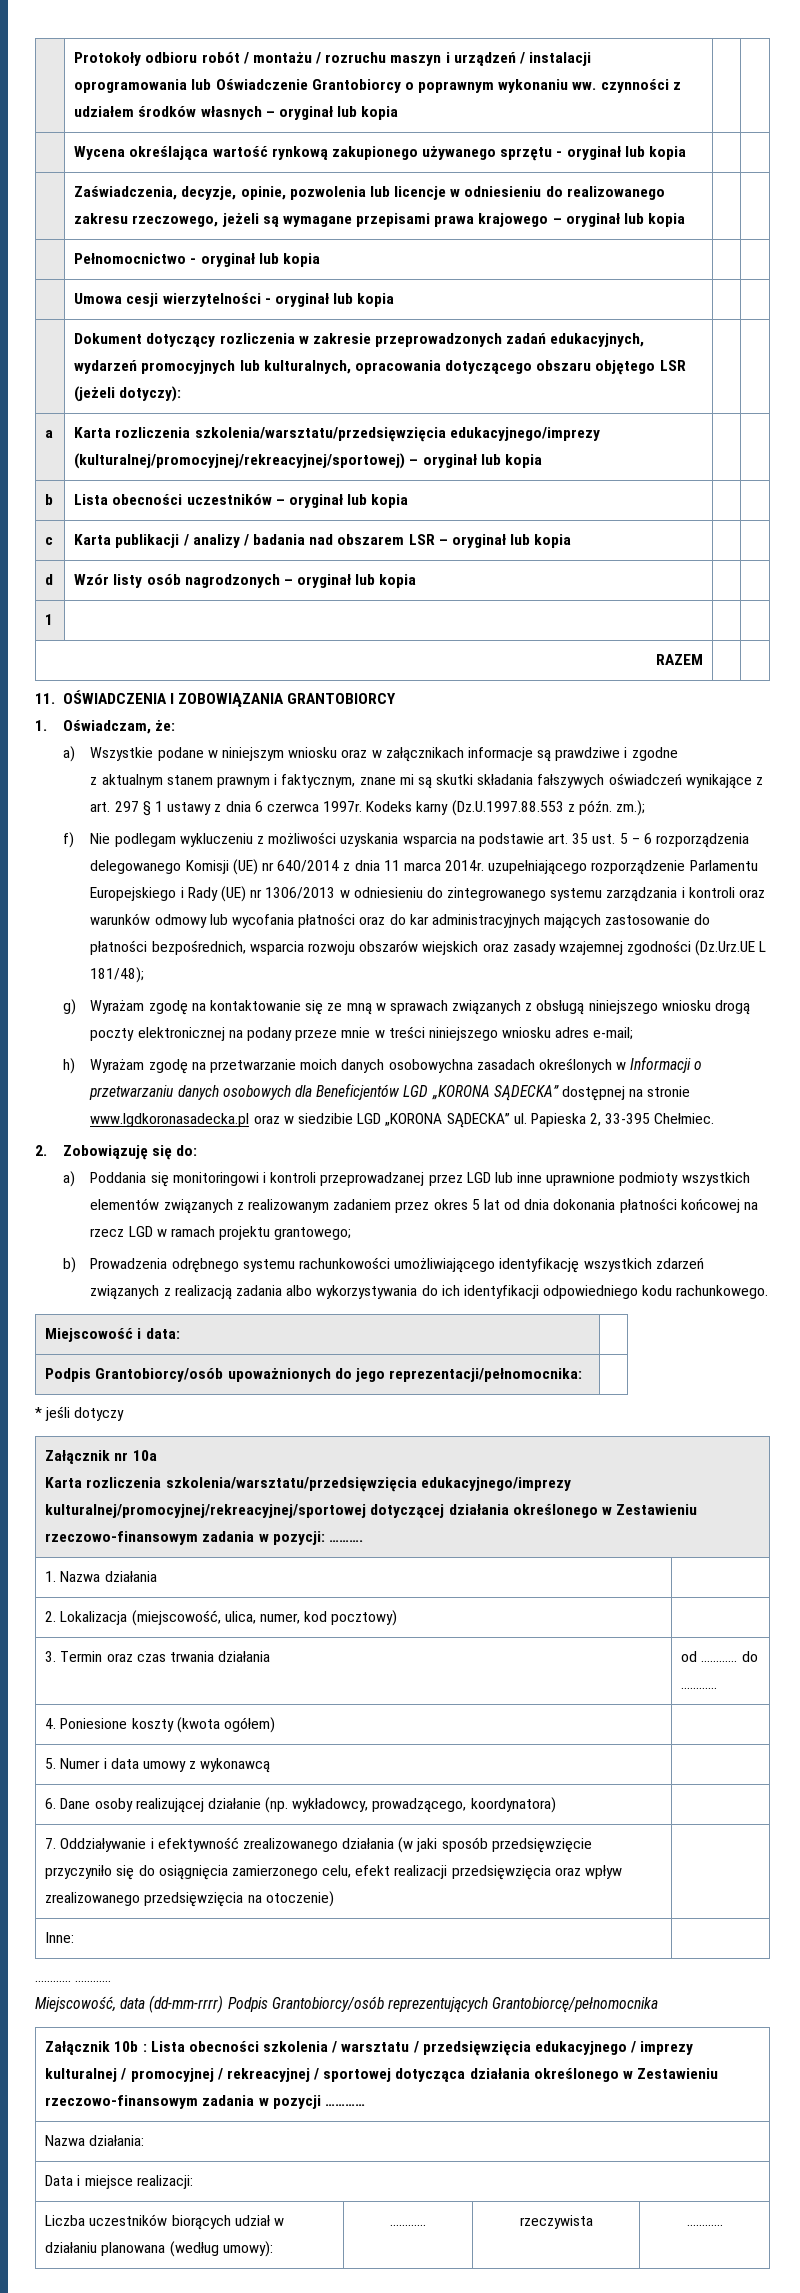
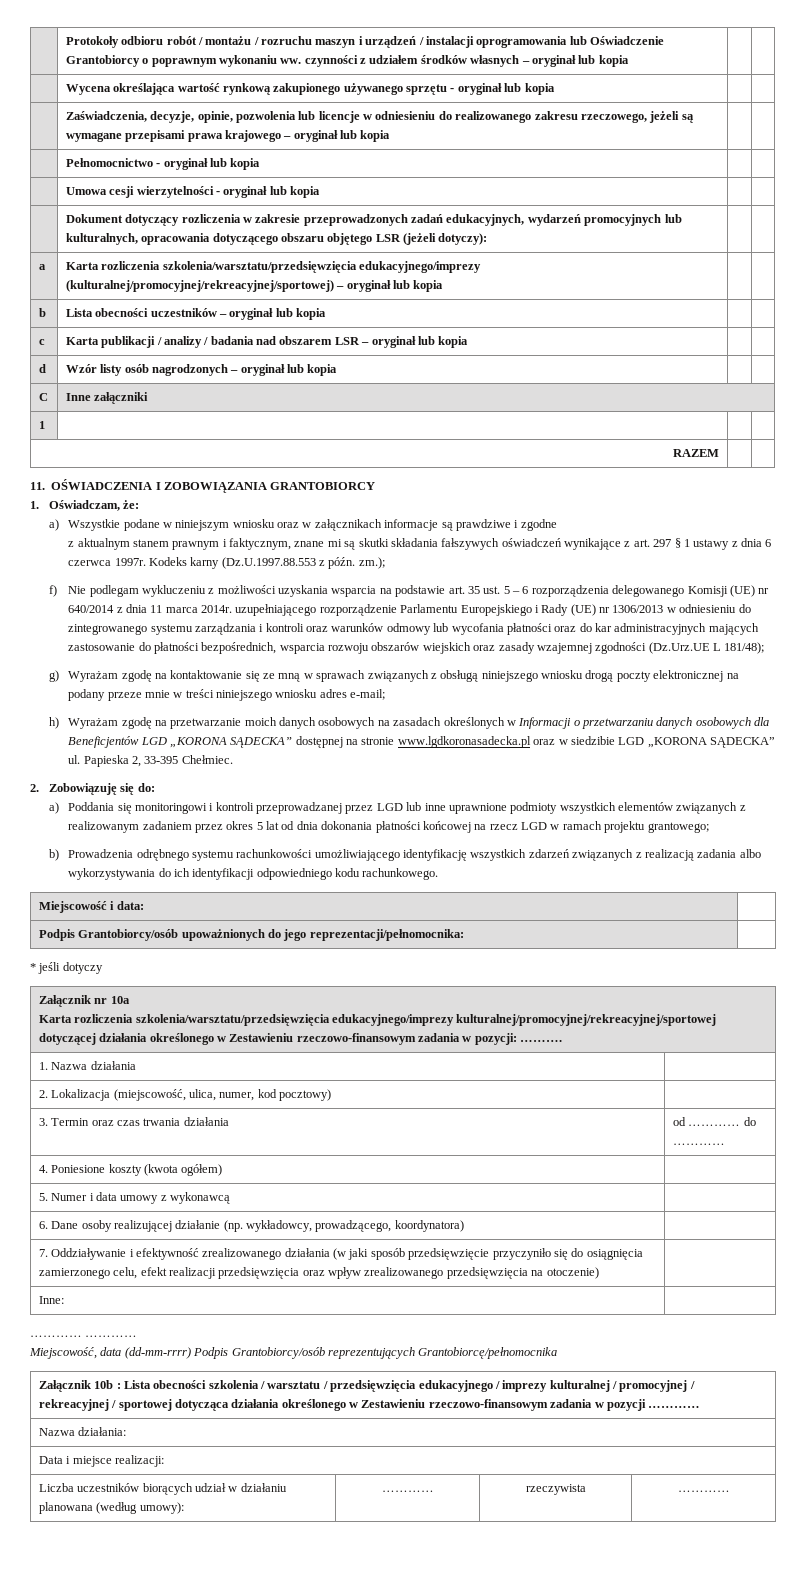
(417, 581) none -> [38,393,48,401] [65,392,149,404] // C | Inne załączniki
[388,1059,473,1073] osobowychna -> [318,717,390,729] osobowych na

